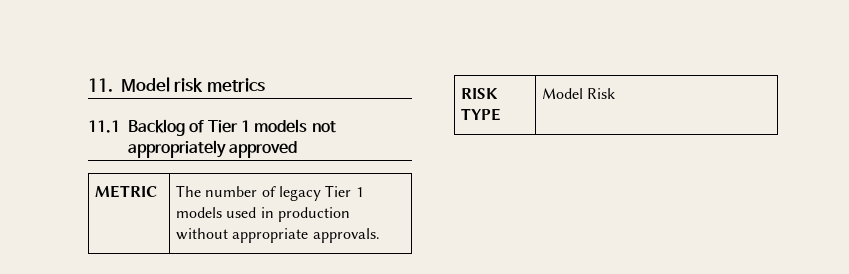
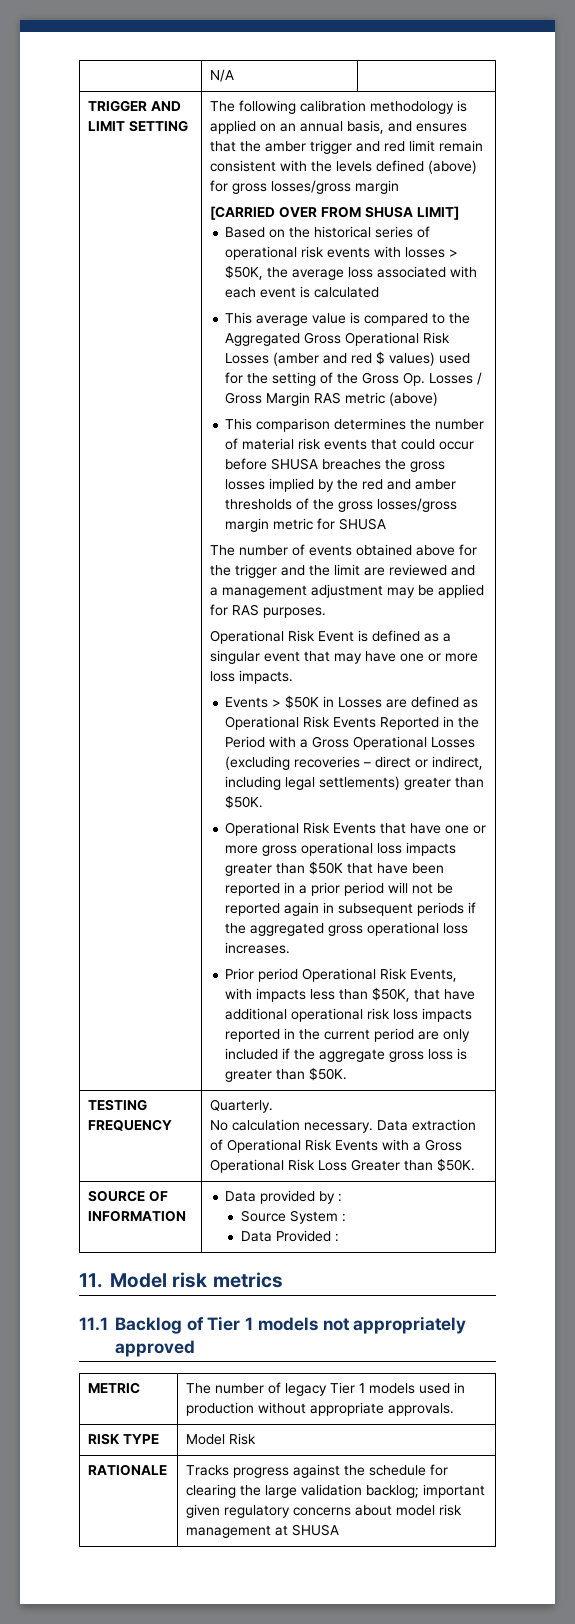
(88, 85) none -> [210,69,235,82] [88,100,182,112] [88,120,189,132] [210,100,468,114] [210,120,468,134] [210,140,484,154] [210,160,478,174] [210,180,400,194] [210,206,460,220] [225,226,431,238] [225,246,459,260] [225,265,478,280] [225,286,380,298] [225,312,471,326] [225,332,451,346] [225,351,471,366] [225,372,483,386] [225,392,439,406] [225,418,485,432] [225,438,475,450] [225,458,446,472] [225,478,457,492] [225,498,458,512] [225,518,387,532] [210,544,478,556] [210,564,476,578] [210,584,485,598] [210,604,327,618] [210,630,452,644] [210,650,479,664] [210,670,294,684] [225,695,479,709] [225,716,480,730] [225,736,476,750] [225,756,484,770] [225,776,485,790] [225,795,264,809] [225,822,487,836] [225,842,457,856] [225,861,445,876] [225,882,454,896] [225,902,477,916] [225,922,469,936] [225,942,291,954] [225,968,458,982] [225,987,476,1002] [225,1008,473,1022] [225,1028,471,1042] [225,1048,468,1062] [225,1067,348,1082] [88,1099,148,1111] [88,1119,173,1131] [210,1099,274,1113] [210,1119,477,1133] [210,1139,463,1153] [210,1158,476,1173] [88,1190,169,1202] [88,1210,187,1222] [225,1190,343,1204] [240,1210,346,1224] [240,1230,339,1242] | N/A | // TRIGGER AND LIMIT SETTING | The following calibration methodology is applied on an annual basis, and ensures that the amber trigger and red limit remain consistent with the levels defined (above) for gross losses/gross margin // [CARRIED OVER FROM SHUSA LIMIT] // Based on the historical series of operational risk events with losses > $50K, the average loss associated with each event is calculated // This average value is compared to the Aggregated Gross Operational Risk Losses (amber and red $ values) used for the setting of the Gross Op. Losses / Gross Margin RAS metric (above) // This comparison determines the number of material risk events that could occur before SHUSA breaches the gross losses implied by the red and amber thresholds of the gross losses/gross margin metric for SHUSA // The number of events obtained above for the trigger and the limit are reviewed and a management adjustment may be applied for RAS purposes. // Operational Risk Event is defined as a singular event that may have one or more loss impacts. // Events > $50K in Losses are defined as Operational Risk Events Reported in the Period with a Gross Operational Losses (excluding recoveries – direct or indirect, including legal settlements) greater than $50K. // Operational Risk Events that have one or more gross operational loss impacts greater than $50K that have been reported in a prior period will not be reported again in subsequent periods if the aggregated gross operational loss increases. // Prior period Operational Risk Events, with impacts less than $50K, that have additional operational risk loss impacts reported in the current period are only included if the aggregate gross loss is greater than $50K. // TESTING FREQUENCY | Quarterly. // No calculation necessary. Data extraction of Operational Risk Events with a Gross Operational Risk Loss Greater than $50K. // SOURCE OF INFORMATION | Data provided by : // Source System : // Data Provided : //
(616, 93) none -> [88,1464,168,1476] [186,1464,449,1478] [186,1484,486,1498] [186,1504,463,1518] [186,1524,340,1538] // RATIONALE | Tracks progress against the schedule for clearing the large validation backlog; important given regulatory concerns about model risk management at SHUSA

